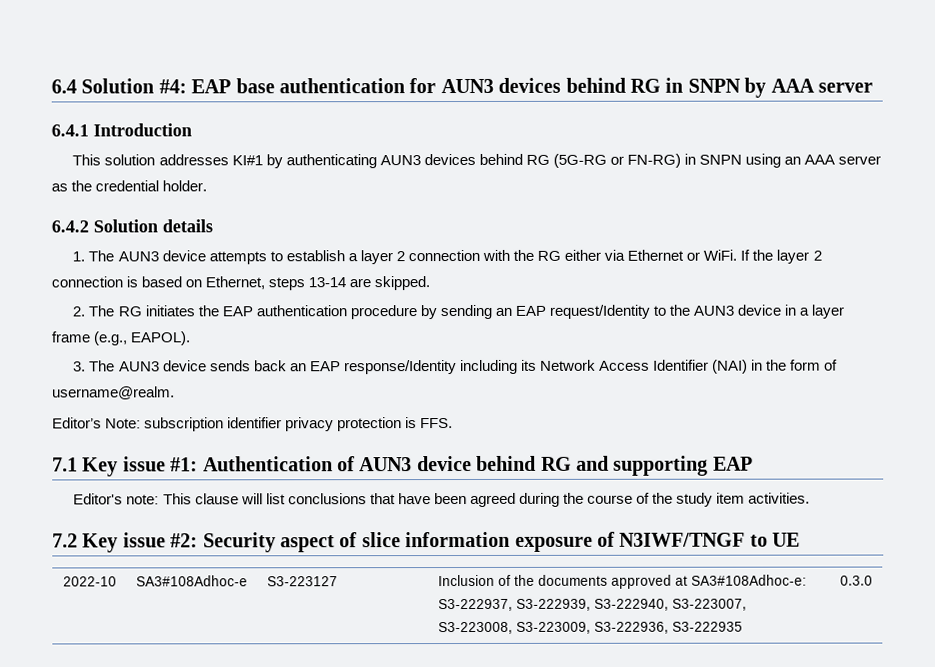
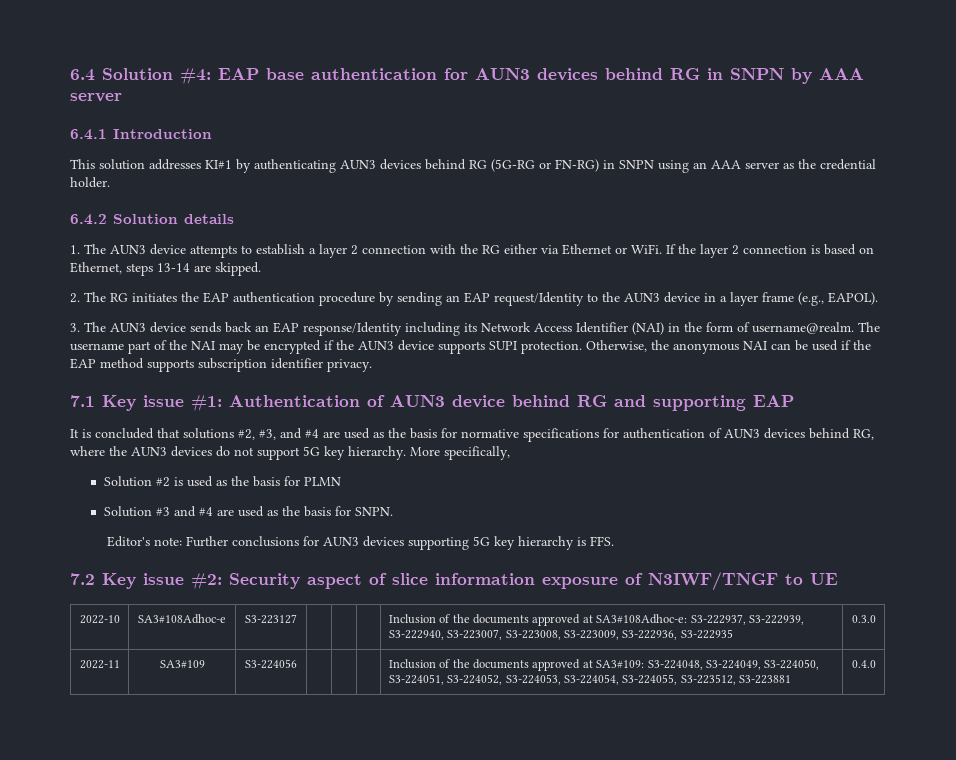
[52,417,454,432] // Editor’s Note: subscription identifier privacy protection is FFS. -> [858,322,880,332] [70,340,871,354] [70,358,372,372] The username part of the NAI may be encrypted if the AUN3 device supports SUPI protection. Otherwise, the anonymous NAI can be used if the EAP method supports subscription identifier privacy.
[73,492,811,507] Editor's note: This clause will list conclusions that have been agreed during the course of the study item activities. -> [70,428,874,442] [70,446,510,460] [103,476,341,487] [103,506,393,517] [106,536,614,550] It is concluded that solutions #2, #3, and #4 are used as the basis for normative specifications for authentication of AUN3 devices behind RG, where the AUN3 devices do not support 5G key hierarchy. More specifically, // Solution #2 is used as the basis for PLMN // Solution #3 and #4 are used as the basis for SNPN. // Editor's note: Further conclusions for AUN3 devices supporting 5G key hierarchy is FFS.
(873, 580) none -> [79,660,120,669] [159,660,205,668] [245,659,297,669] [388,659,820,671] [388,674,792,685] [851,660,876,668] // 2022-11 | SA3#109 | S3-224056 | | | | Inclusion of the documents approved at SA3#109: S3-224048, S3-224049, S3-224050, S3-224051, S3-224052, S3-224053, S3-224054, S3-224055, S3‑223512, S3‑223881 | 0.4.0

